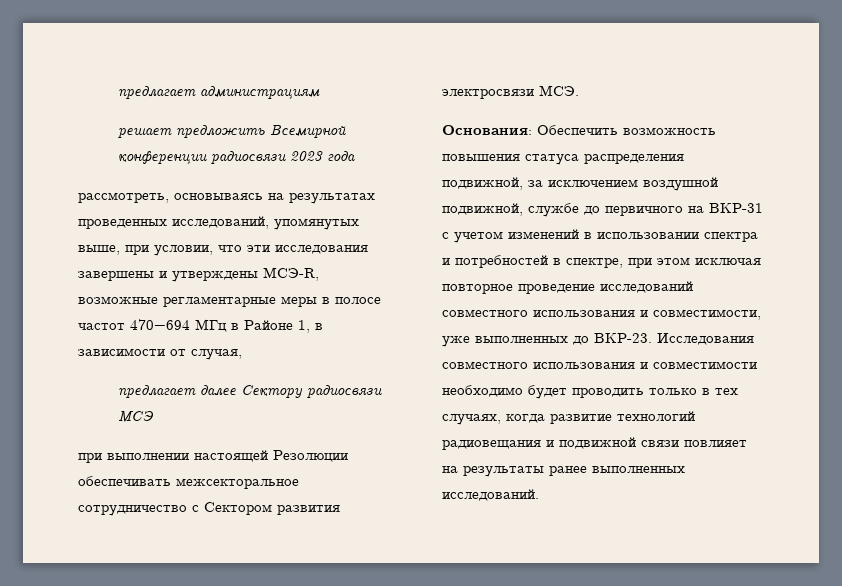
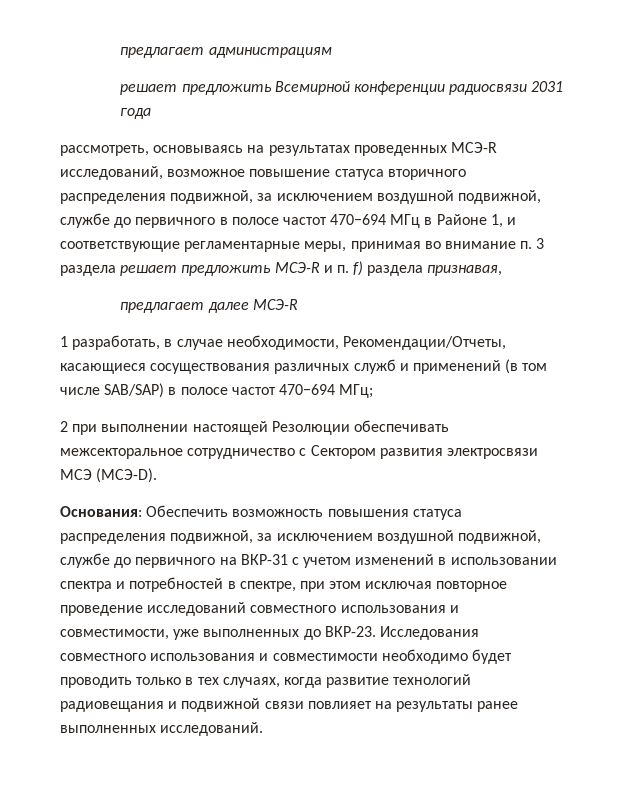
[290,151,324,161] 2023 -> [531,81,564,92] 2031
[172,216,359,230] [78,245,368,256] [78,267,319,282] [78,296,317,307] исследований, упомянутых выше, при условии, что эти исследования завершены и утверждены МСЭ-R, возможные регламентарные меры -> [450,142,497,153] [60,166,466,180] [60,190,541,204] [60,213,216,228] МСЭ-R исследований, возможное повышение статуса вторичного распределения подвижной, за исключением воздушной подвижной, службе до первичного
[315,323,323,330] [78,348,242,360] [118,385,383,399] [118,411,155,422] в зависимости от случая, // предлагает далее Сектору радиосвязи МСЭ // -> [507,217,517,225] [60,238,545,252] [60,261,503,276] [120,299,298,313] [60,335,506,350] [60,359,548,374] [60,383,374,398] [60,421,68,432] и соответствующие регламентарные меры, принимая во внимание п. 3 раздела решает предложить МСЭ-R и п. f) раздела признавая, // предлагает далее МСЭ-R // 1 разработать, в случае необходимости, Рекомендации/Отчеты, касающиеся сосуществования различных служб и применений (в том числе SAB/SAP) в полосе частот 470−694 МГц; // 2
[539,85,579,96] МСЭ. -> [60,468,158,483] МСЭ (МСЭ-D).

